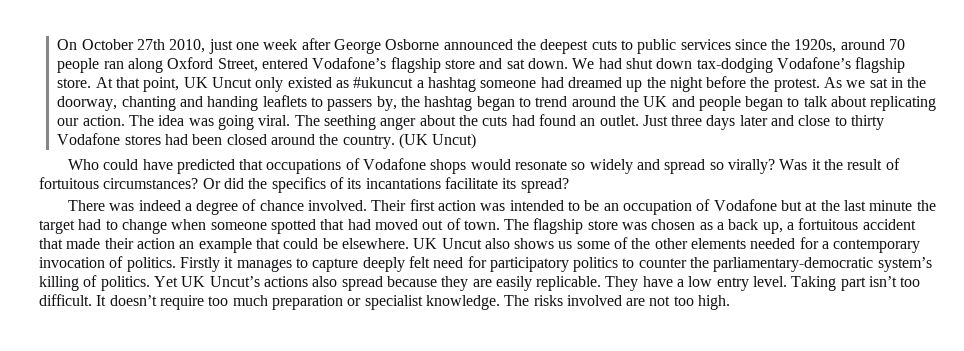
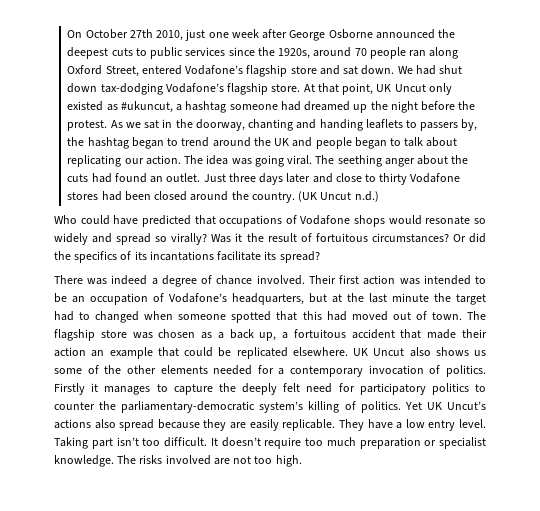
[353,77,414,88] #ukuncut -> [120,101,173,113] #ukuncut,
[432,133,477,149] Uncut) -> [320,191,379,202] Uncut n.d.)
[713,199,777,211] Vodafone -> [169,293,304,305] Vodafone’s headquarters,
[121,219,167,234] change -> [95,311,140,323] changed
(345, 224) none -> [302,311,322,320] this
(338, 243) none -> [236,347,288,359] replicated
(359, 265) none -> [218,383,236,392] the

